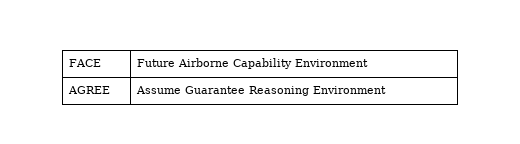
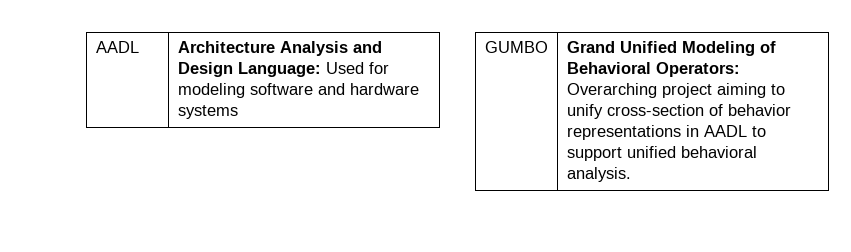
[68,59,101,67] [136,58,368,69] [67,86,110,94] [135,86,386,96] FACE | Future Airborne Capability Environment // AGREE | Assume Guarantee Reasoning Environment -> [95,41,139,53] [177,41,382,56] [177,62,389,77] [177,83,419,98] [177,105,238,119] [484,41,548,53] [566,41,776,56] [566,62,740,77] [566,83,785,98] [566,104,791,119] [566,125,766,140] [566,146,757,161] [566,167,631,182] AADL | Architecture Analysis and Design Language: Used for modeling software and hardware systems // GUMBO | Grand Unified Modeling of Behavioral Operators: Overarching project aiming to unify cross-section of behavior representations in AADL to support unified behavioral analysis.

